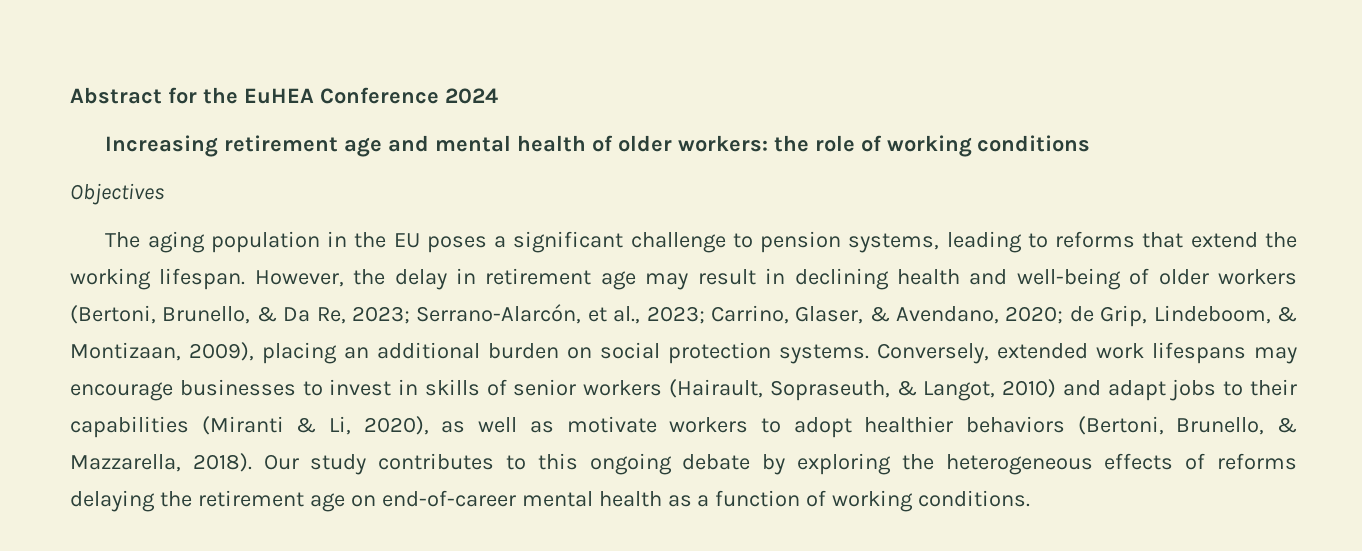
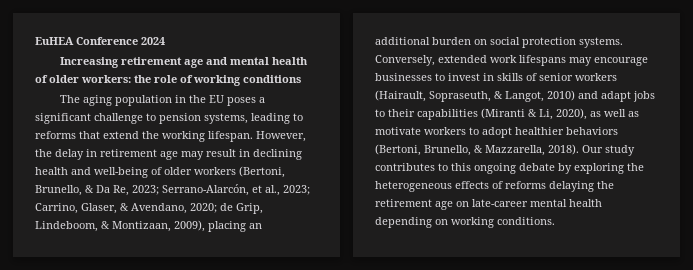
[70,87,238,104] Abstract for the -> (35, 41) none
[70,183,164,205] // Objectives -> (301, 79) none
[381,490,827,507] end-of-career mental health as a function of -> [472,199,602,207] [375,217,448,228] late-career mental health depending on

